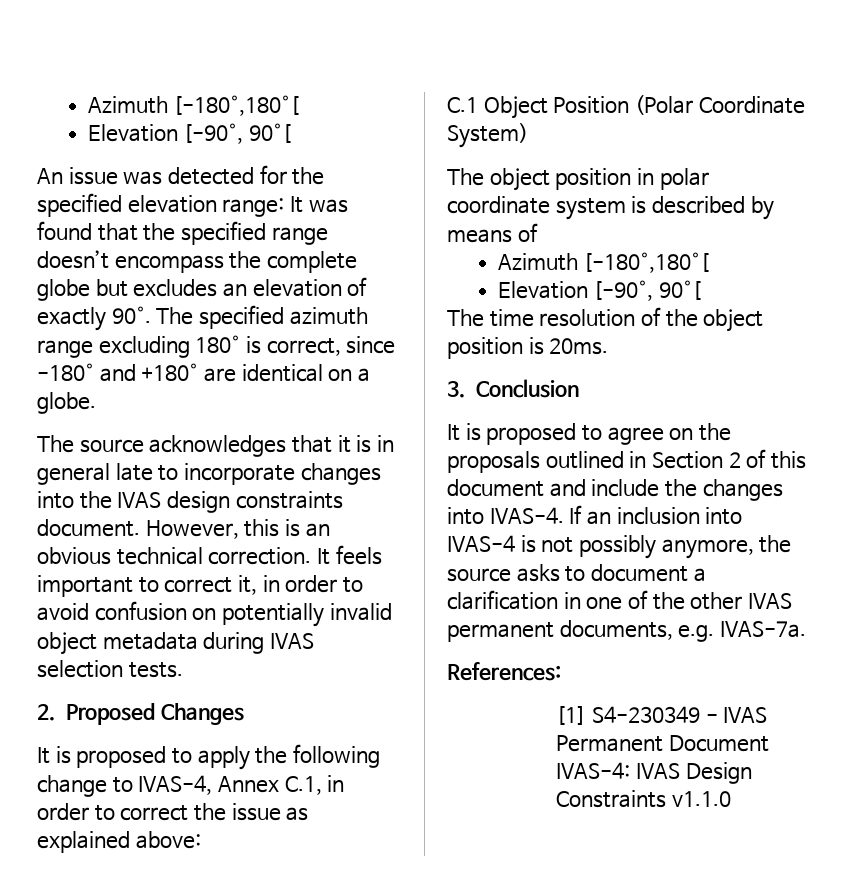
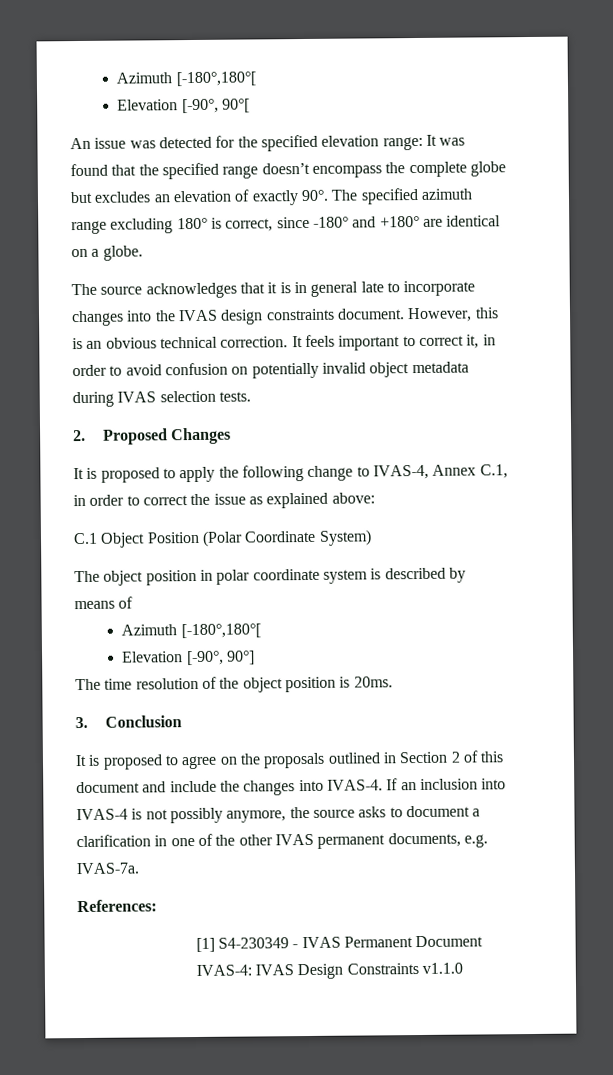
[658,280,701,300] 90°[ -> [226,650,255,665] 90°]

